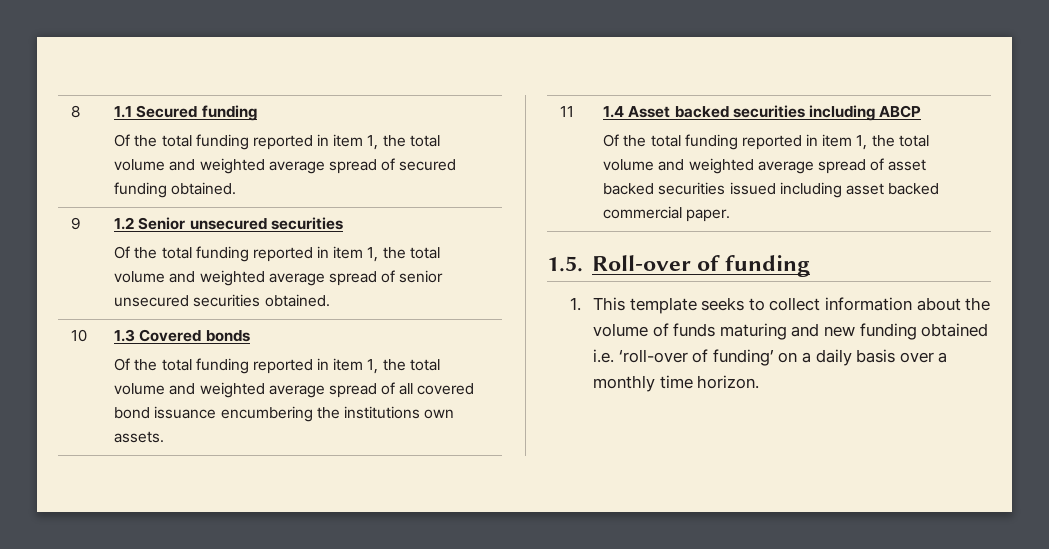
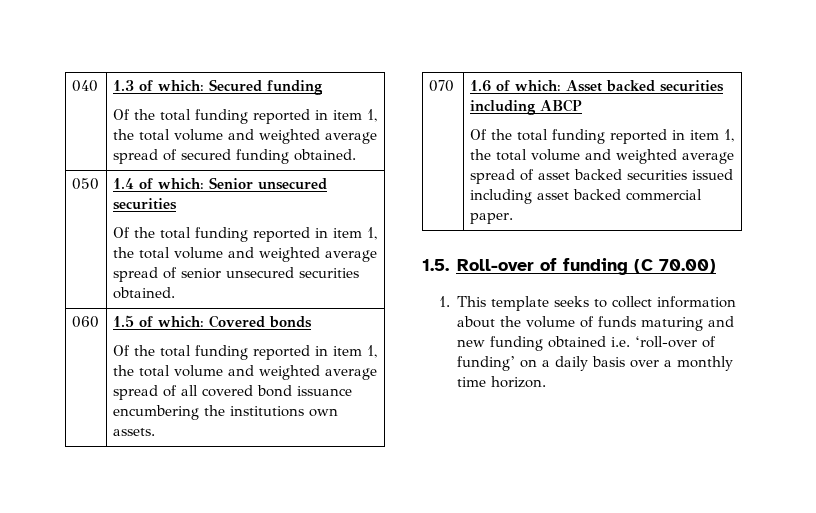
[71,105,81,118] [114,106,133,118] 8 | 1.1 -> [71,80,98,92] [112,80,204,91] 040 | 1.3 of which:
[71,217,82,230] [114,217,135,230] 9 | 1.2 -> [71,178,99,190] [112,178,204,189] 050 | 1.4 of which:
[71,329,88,342] [114,329,136,342] 10 | 1.3 -> [71,316,99,328] [112,315,204,327] 060 | 1.5 of which:
[560,106,575,117] [603,106,625,118] 11 | 1.4 -> [428,80,454,92] [469,80,561,92] 070 | 1.6 of which:
(811, 266) none -> [633,259,716,274] (C 70.00)

